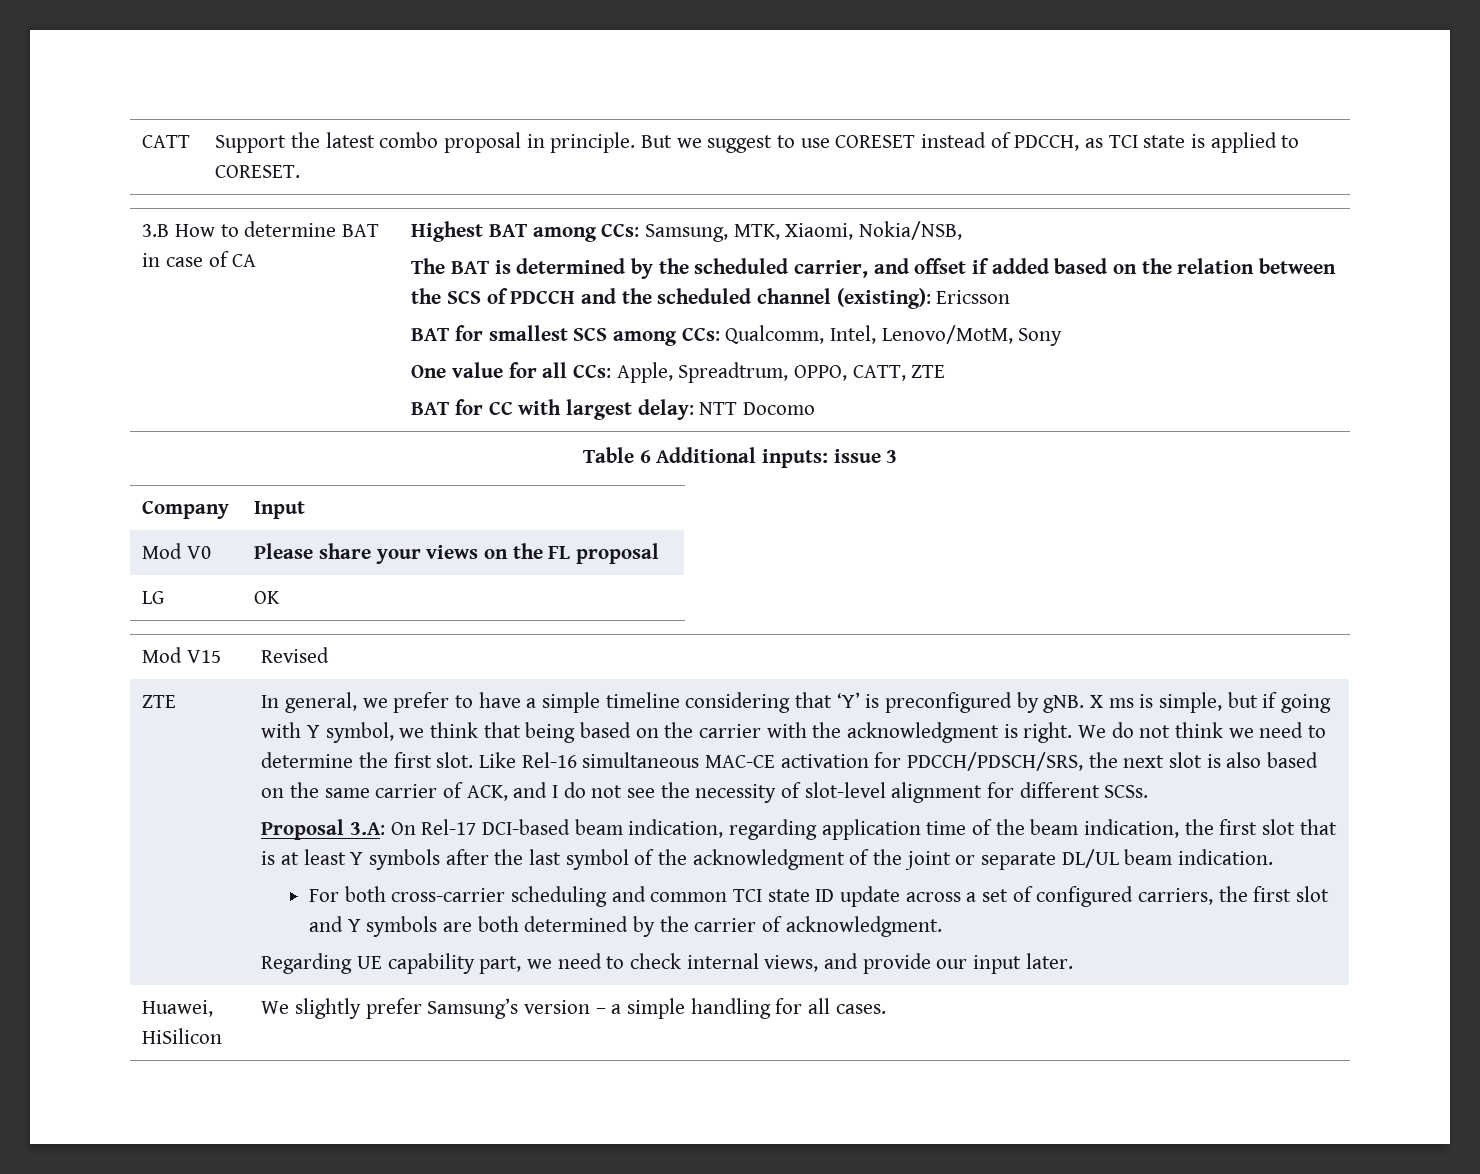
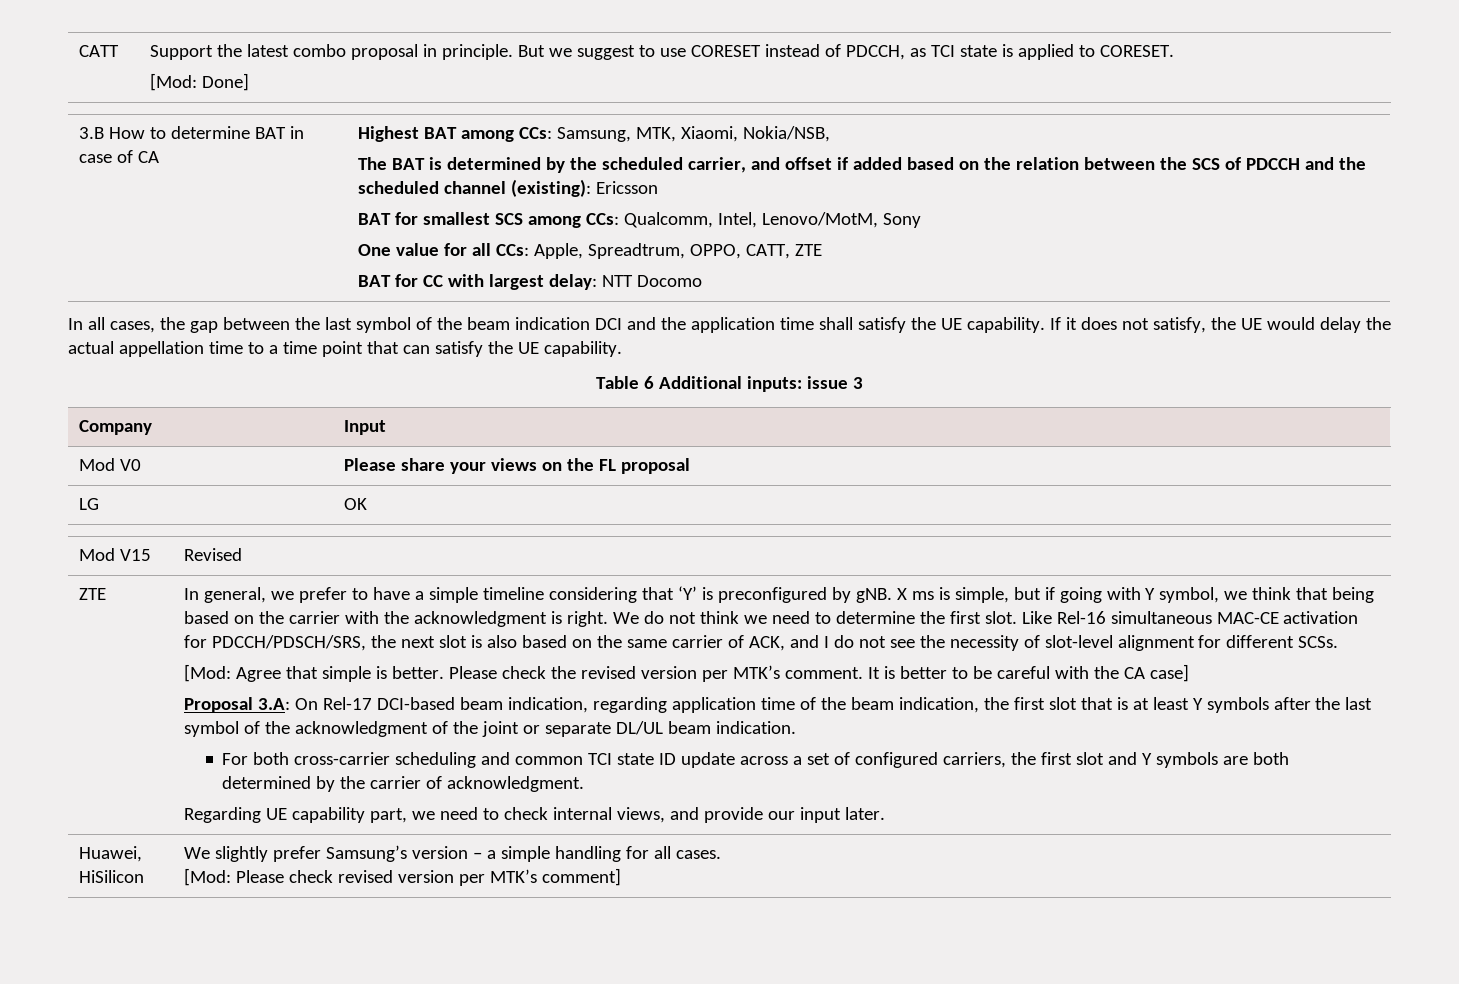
(301, 171) none -> [149,73,249,91] // [Mod: Done]
(815, 408) none -> [68,317,1391,333] [68,341,622,357] // In all cases, the gap between the last symbol of the beam indication DCI and the application time shall satisfy the UE capability. If it does not satisfy, the UE would delay the actual appellation time to a time point that can satisfy the UE capability.
(1149, 791) none -> [183,664,1189,682] // [Mod: Agree that simple is better. Please check the revised version per MTK’s comment. It is better to be careful with the CA case]
(886, 1009) none -> [183,868,621,886] // [Mod: Please check revised version per MTK’s comment]

